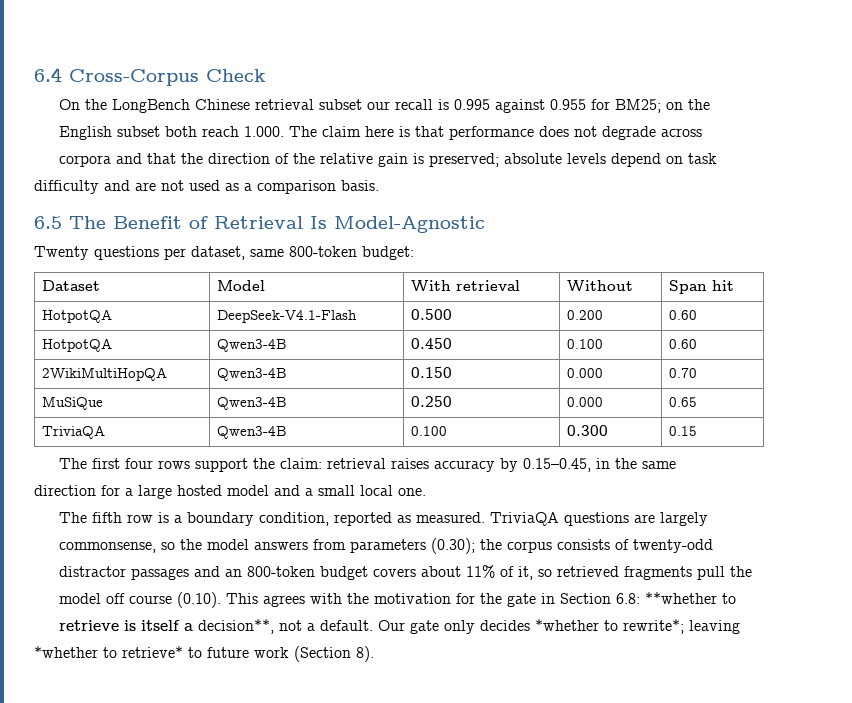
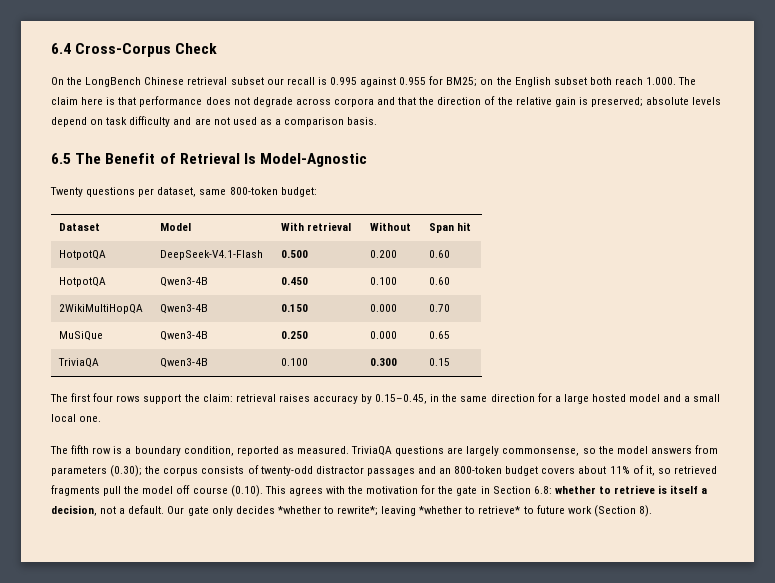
(711, 104) // -> (512, 81) none
(703, 132) // -> (331, 101) none
(718, 158) // -> (128, 121) none
(677, 465) // -> (488, 399) none
(709, 519) // -> (500, 451) none
(714, 546) // -> (313, 471) none
(753, 571) // -> (140, 490) none
[645,592,737,604] **whether to // -> [554,486,611,494] whether to
[198,619,275,634] decision**, -> [51,505,97,516] decision,
(741, 627) // -> (417, 511) none

